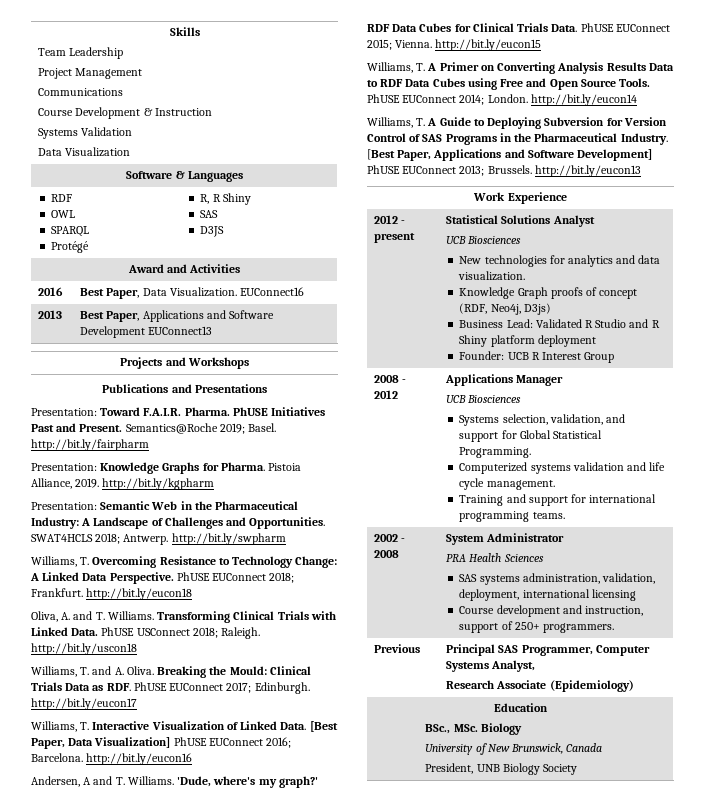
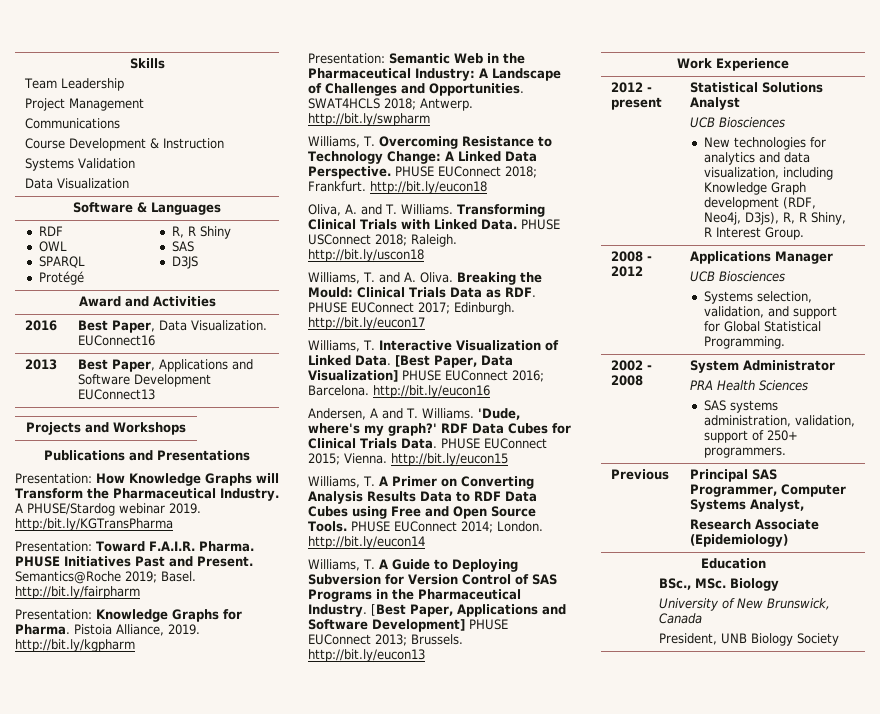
(267, 388) none -> [15,473,279,486] [15,488,279,501] [15,503,201,516] [15,518,173,531] // Presentation: How Knowledge Graphs will Transform the Pharmaceutical Industry. A PHUSE/Stardog webinar 2019. http:/bit.ly/KGTransPharma
[232,407,268,416] PhUSE -> [15,556,60,567] PHUSE
[176,572,210,581] PhUSE -> [395,166,434,177] PHUSE
[101,627,135,636] PhUSE -> [520,219,560,230] PHUSE
[133,682,167,691] PhUSE -> [308,302,347,313] PHUSE
[173,737,207,746] PhUSE -> [402,370,441,381] PHUSE
[580,23,614,32] PhUSE -> [440,438,480,449] PHUSE
[367,94,400,103] PhUSE -> [350,521,390,532] PHUSE
[367,165,400,174] PhUSE -> [469,619,508,630] PHUSE
[458,271,526,281] [459,287,638,299] [459,303,551,315] [459,319,660,328] [459,335,596,347] [459,351,529,360] visualization. // Knowledge Graph proofs of concept (RDF, Neo4j, D3js) // Business Lead: Validated R Studio and R Shiny platform deployment // Founder: UCB -> [703,167,833,180] [703,182,806,195] [703,197,816,210] [703,212,846,225] visualization, including Knowledge Graph development (RDF, Neo4j, D3js), R, R Shiny,
[584,352,615,363] Group -> [764,227,804,240] Group.
[459,462,666,474] [459,478,555,490] [459,494,657,506] [459,511,565,522] // Computerized systems validation and life cycle management. // Training and support for international programming teams. -> (785, 342) none
[459,589,636,601] [459,605,643,617] deployment, international licensing // Course development and instruction, -> (855, 421) none

